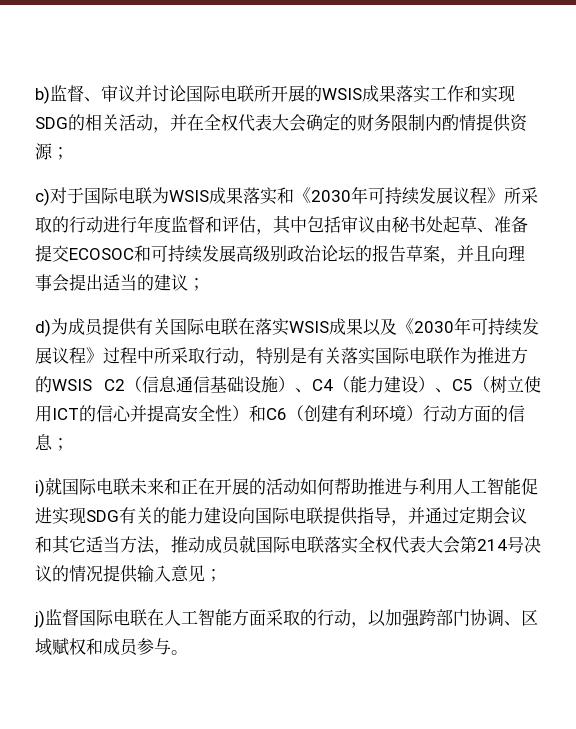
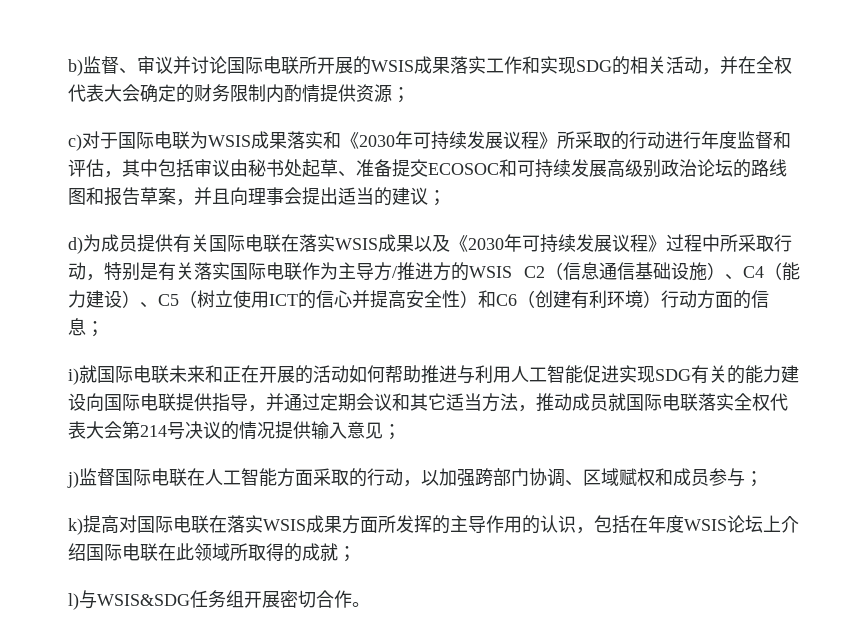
(372, 253) none -> [751,159,787,177] [68,187,104,205] 路线图和
(477, 355) none -> [338,262,397,281] 主导方/
(171, 646) none -> [745,471,763,487] [68,515,799,535] [68,543,356,562] [68,590,352,610] ； // k)提高对国际电联在落实WSIS成果方面所发挥的主导作用的认识，包括在年度WSIS论坛上介绍国际电联在此领域所取得的成就； // l)与WSIS&SDG任务组开展密切合作

